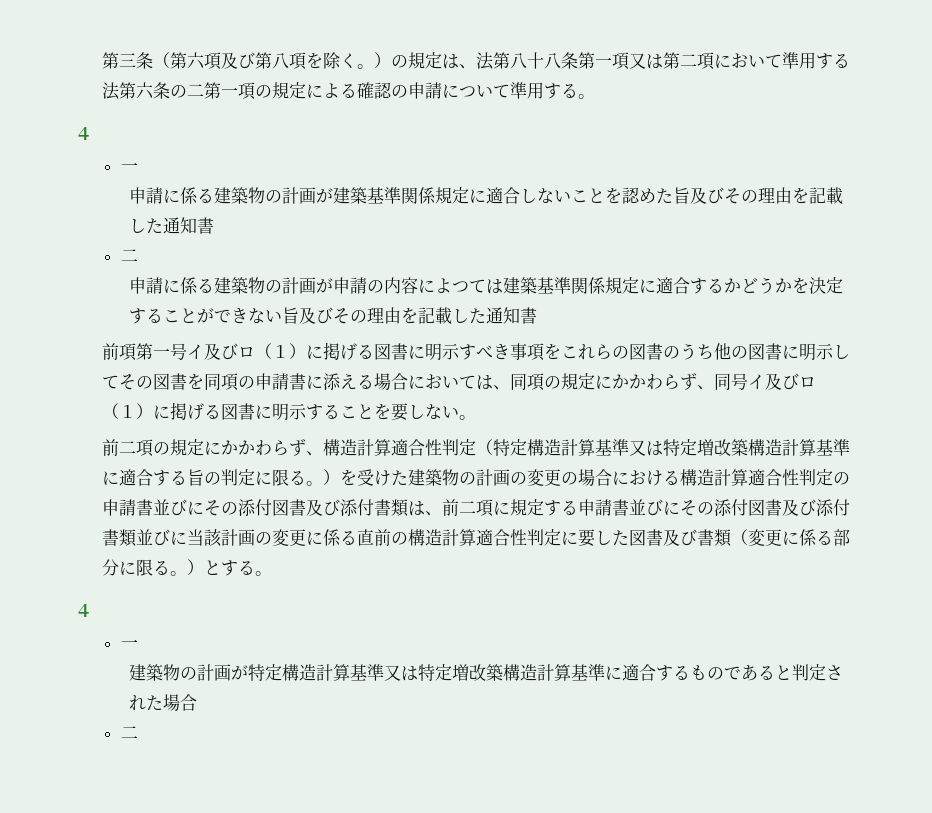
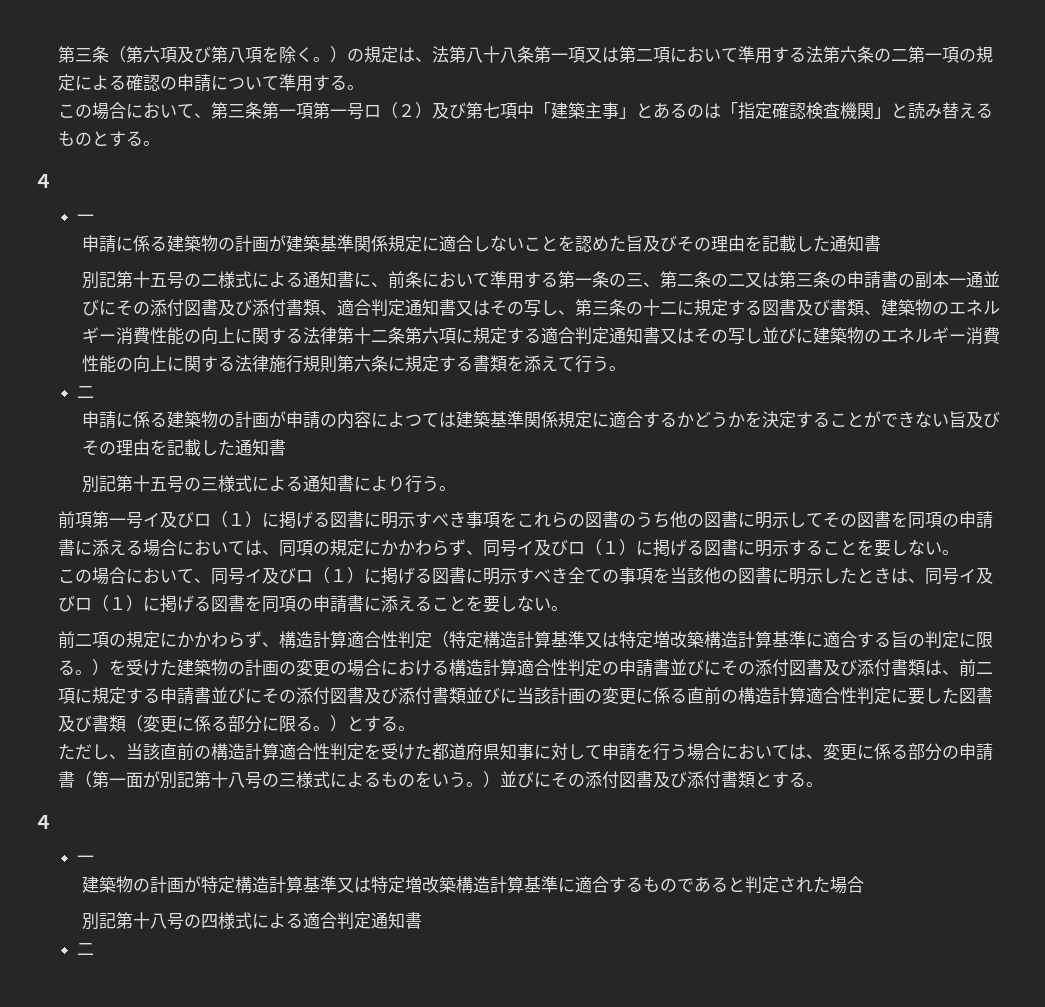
(596, 96) none -> [58,102,994,120] [58,130,161,147] // この場合において、第三条第一項第一号ロ（２）及び第七項中「建築主事」とあるのは「指定確認検査機関」と読み替えるものとする。
(215, 225) none -> [82,271,1001,289] [82,299,1001,317] [82,327,1001,345] [82,355,627,373] // 別記第十五号の二様式による通知書に、前条において準用する第一条の三、第二条の二又は第三条の申請書の副本一通並びにその添付図書及び添付書類、適合判定通知書又はその写し、第三条の十二に規定する図書及び書類、建築物のエネルギー消費性能の向上に関する法律第十二条第六項に規定する適合判定通知書又はその写し並びに建築物のエネルギー消費性能の向上に関する法律施行規則第六条に規定する書類を添えて行う。
(538, 315) none -> [82,475,457,493] // 別記第十五号の三様式による通知書により行う。
(477, 417) none -> [58,567,994,585] [58,595,569,613] // この場合において、同号イ及びロ（１）に掲げる図書に明示すべき全ての事項を当該他の図書に明示したときは、同号イ及びロ（１）に掲げる図書を同項の申請書に添えることを要しない。
(273, 573) none -> [58,743,994,761] [58,771,824,789] // ただし、当該直前の構造計算適合性判定を受けた都道府県知事に対して申請を行う場合においては、変更に係る部分の申請書（第一面が別記第十八号の三様式によるものをいう。）並びにその添付図書及び添付書類とする。
(198, 702) none -> [82,912,423,930] // 別記第十八号の四様式による適合判定通知書

